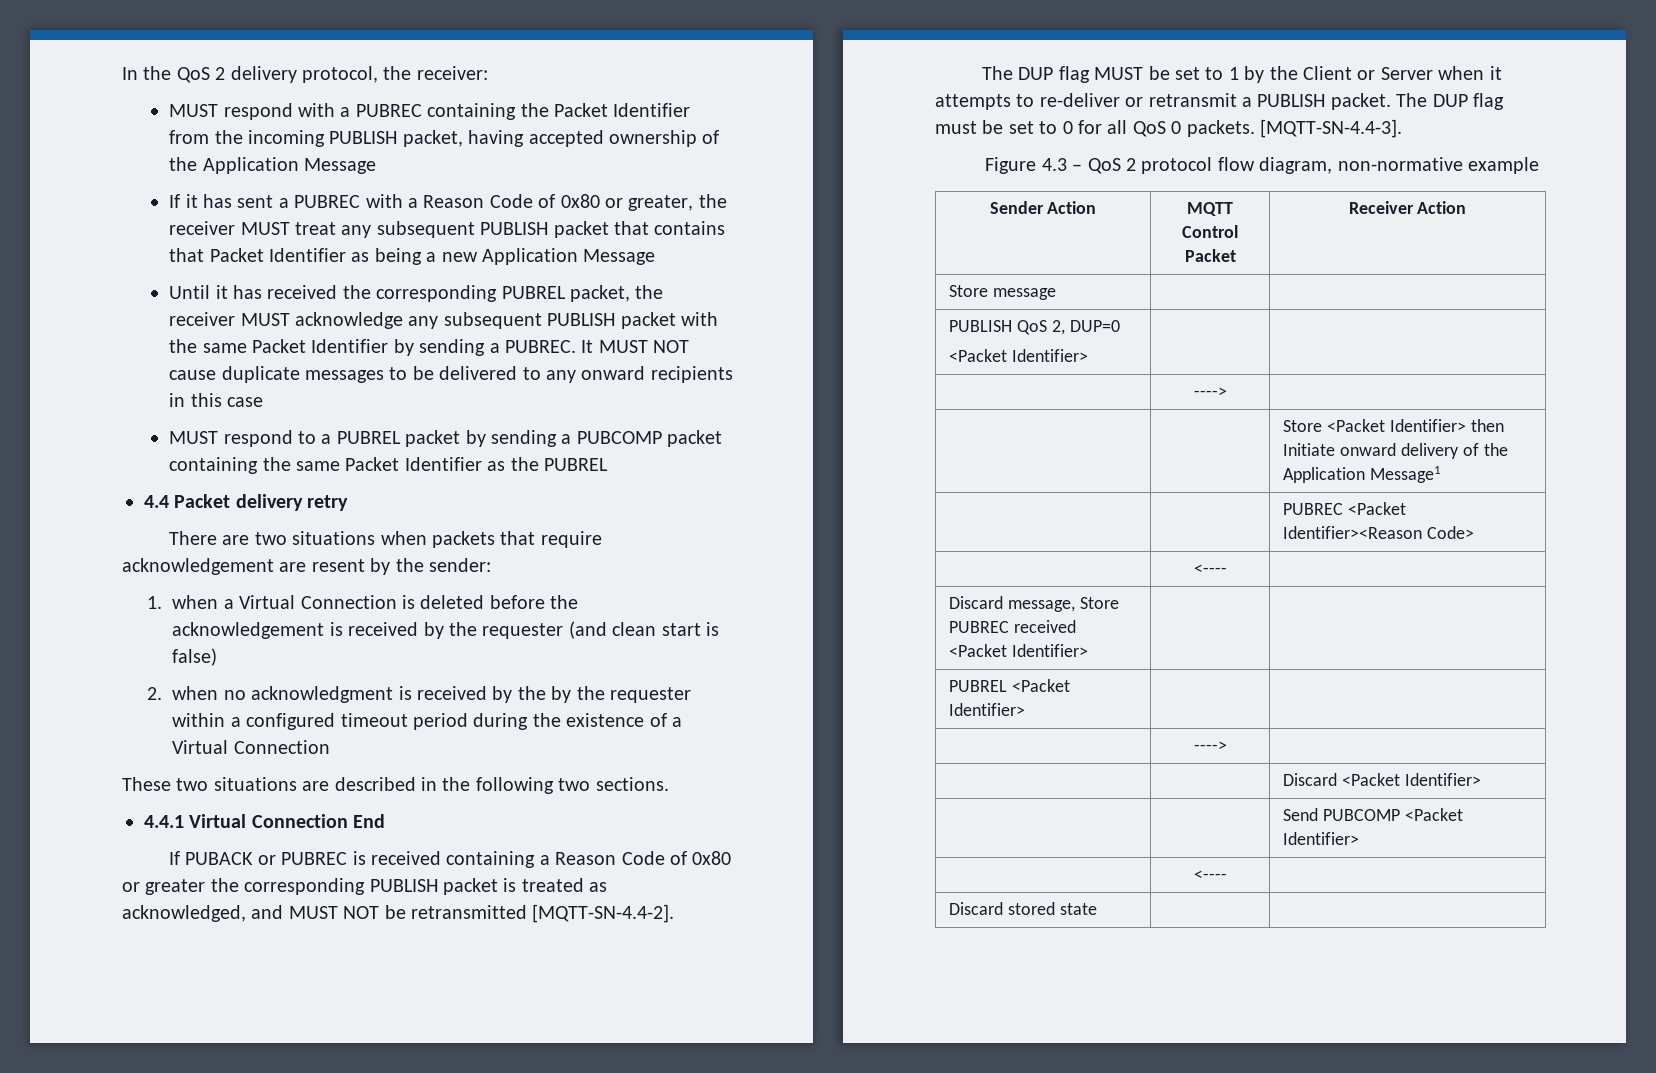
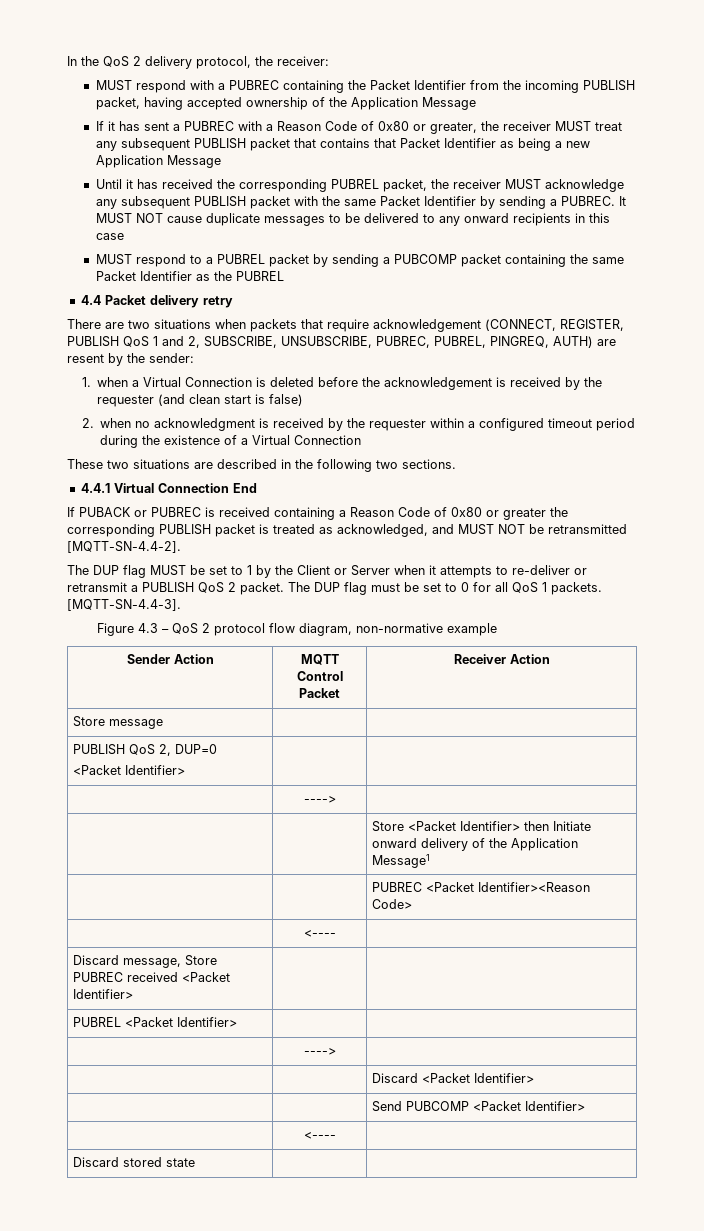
(274, 566) none -> [485,319,624,331] [67,336,593,348] (CONNECT, REGISTER, PUBLISH QoS 1 and 2, SUBSCRIBE, UNSUBSCRIBE, PUBREC, PUBREL, PINGREQ, AUTH)
[551,686,605,703] by the -> (366, 423) none
(1326, 100) none -> [198,582,236,593] QoS 2
[1171,121,1182,134] 0 -> [542,582,547,592] 1

